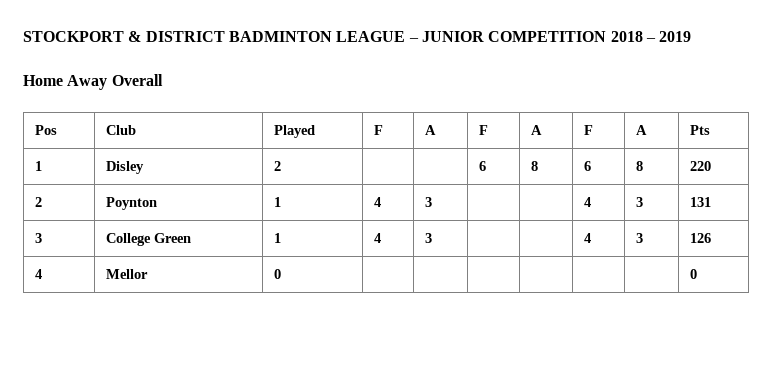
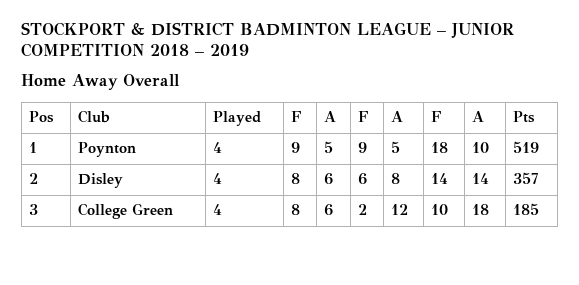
[106,161,145,174] [274,161,282,171] [479,161,487,171] [531,161,539,171] [584,161,592,171] [636,161,644,171] [690,161,712,171] [35,197,43,207] [106,197,158,210] [274,197,282,207] [374,197,382,207] [425,197,433,207] [584,197,592,207] [636,197,644,207] [690,197,712,207] Disley | 2 | | | 6 | 8 | 6 | 8 | 220 // 2 | Poynton | 1 | 4 | 3 | | | 4 | 3 | 131 -> [77,142,136,157] [212,142,222,153] [290,142,300,153] [323,141,333,153] [357,142,367,153] [390,141,400,153] [430,142,448,153] [471,142,489,153] [512,141,539,153] [28,173,38,184] [77,173,123,188] [212,173,222,184] [290,173,300,184] [323,173,333,185] [357,173,367,185] [390,173,400,184] [430,173,448,184] [471,173,489,184] [512,172,538,184] Poynton | 4 | 9 | 5 | 9 | 5 | 18 | 10 | 519 // 2 | Disley | 4 | 8 | 6 | 6 | 8 | 14 | 14 | 357
[274,233,282,243] [374,233,382,243] [425,233,433,243] [584,233,592,243] [636,233,644,243] [690,233,712,243] [35,269,43,279] [106,269,149,279] [274,269,282,279] [690,269,698,279] | 1 | 4 | 3 | | | 4 | 3 | 126 // 4 | Mellor | 0 | | | | | | | 0 -> [212,204,222,215] [290,204,300,215] [323,204,333,216] [357,204,367,215] [390,204,408,215] [430,204,448,215] [471,204,489,215] [512,203,539,215] | 4 | 8 | 6 | 2 | 12 | 10 | 18 | 185

